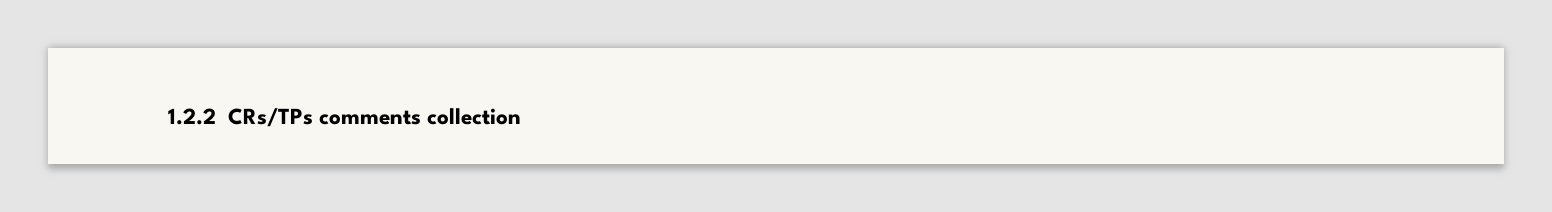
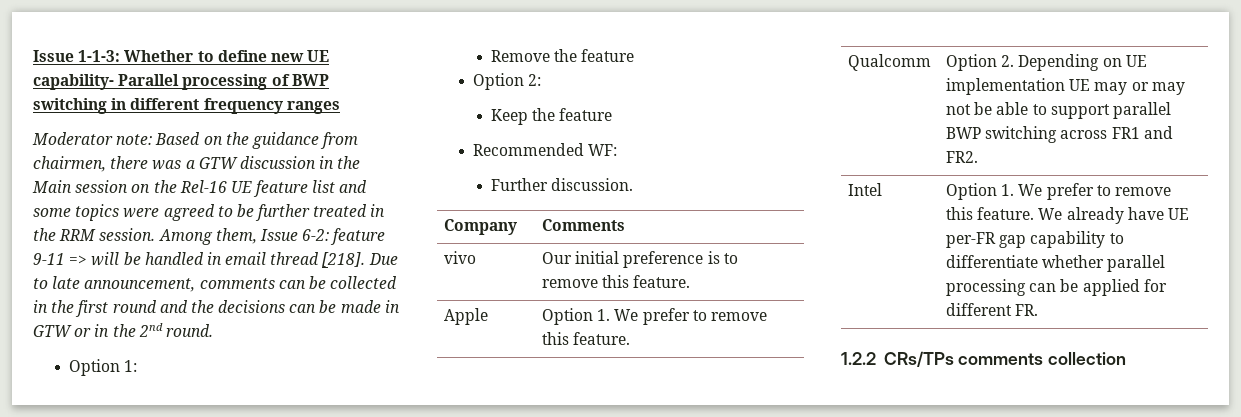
(168, 116) none -> [33,50,330,62] [33,74,329,90] [33,98,340,114] [32,132,359,149] [33,156,361,172] [32,180,368,197] [33,204,386,221] [33,228,386,245] [33,252,398,267] [33,276,398,292] [33,300,400,317] [33,323,213,337] [68,359,137,376] [490,49,635,62] [472,73,541,90] [490,108,613,125] [472,143,617,156] [490,178,634,191] [444,219,518,235] [542,219,626,231] [444,251,477,264] [542,251,738,268] [542,275,691,288] [444,308,489,325] [542,308,768,325] [542,332,631,345] [848,54,932,71] [946,54,1147,71] [946,78,1185,95] [946,102,1172,119] [946,126,1173,143] [946,151,979,163] [848,183,883,196] [946,183,1172,200] [946,207,1190,224] [946,231,1124,248] [946,255,1166,272] [946,279,1167,296] [946,303,1039,316] Issue 1-1-3: Whether to define new UE capability- Parallel processing of BWP switching in different frequency ranges // Moderator note: Based on the guidance from chairmen, there was a GTW discussion in the Main session on the Rel-16 UE feature list and some topics were agreed to be further treated in the RRM session. Among them, Issue 6-2: feature 9-11 => will be handled in email thread [218]. Due to late announcement, comments can be collected in the first round and the decisions can be made in GTW or in the 2nd round. // Option 1: // Remove the feature // Option 2: // Keep the feature // Recommended WF: // Further discussion. // Company | Comments // vivo | Our initial preference is to remove this feature. // Apple | Option 1. We prefer to remove this feature. // Qualcomm | Option 2. Depending on UE implementation UE may or may not be able to support parallel BWP switching across FR1 and FR2. // Intel | Option 1. We prefer to remove this feature. We already have UE per-FR gap capability to differentiate whether parallel processing can be applied for different FR. //

